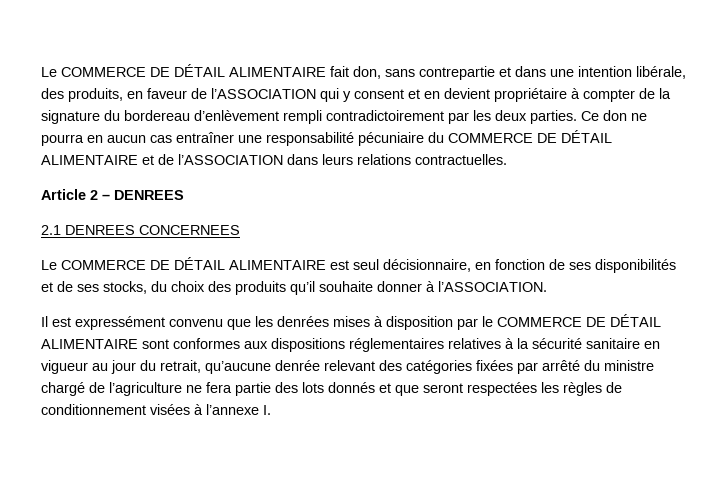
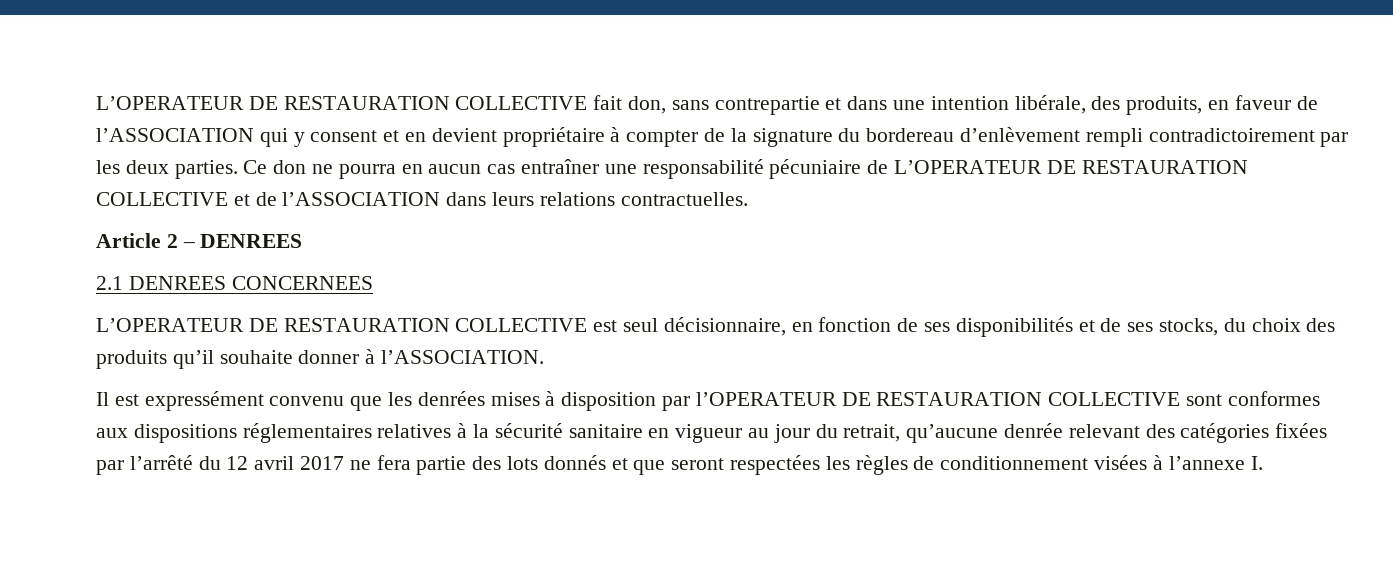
[41,64,326,77] Le COMMERCE DE DÉTAIL ALIMENTAIRE -> [96,96,588,110] L’OPERATEUR DE RESTAURATION COLLECTIVE
[428,130,612,143] [41,155,138,165] du COMMERCE DE DÉTAIL ALIMENTAIRE -> [867,160,1248,174] [96,192,228,206] de L’OPERATEUR DE RESTAURATION COLLECTIVE
[41,257,326,270] Le COMMERCE DE DÉTAIL ALIMENTAIRE -> [96,318,588,332] L’OPERATEUR DE RESTAURATION COLLECTIVE
[482,314,661,327] [41,339,138,349] le COMMERCE DE DÉTAIL ALIMENTAIRE -> [695,392,1181,406] l’OPERATEUR DE RESTAURATION COLLECTIVE
[542,360,654,371] [41,382,182,396] arrêté du ministre chargé de l’agriculture -> [129,455,345,470] l’arrêté du 12 avril 2017

